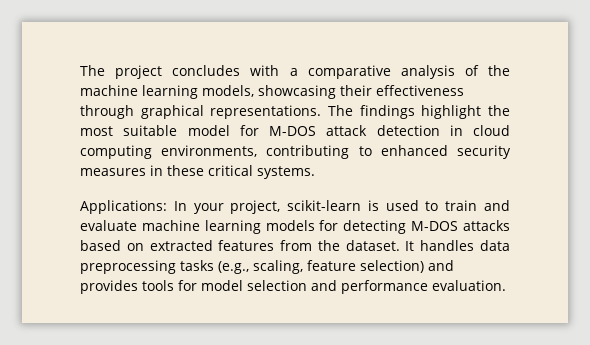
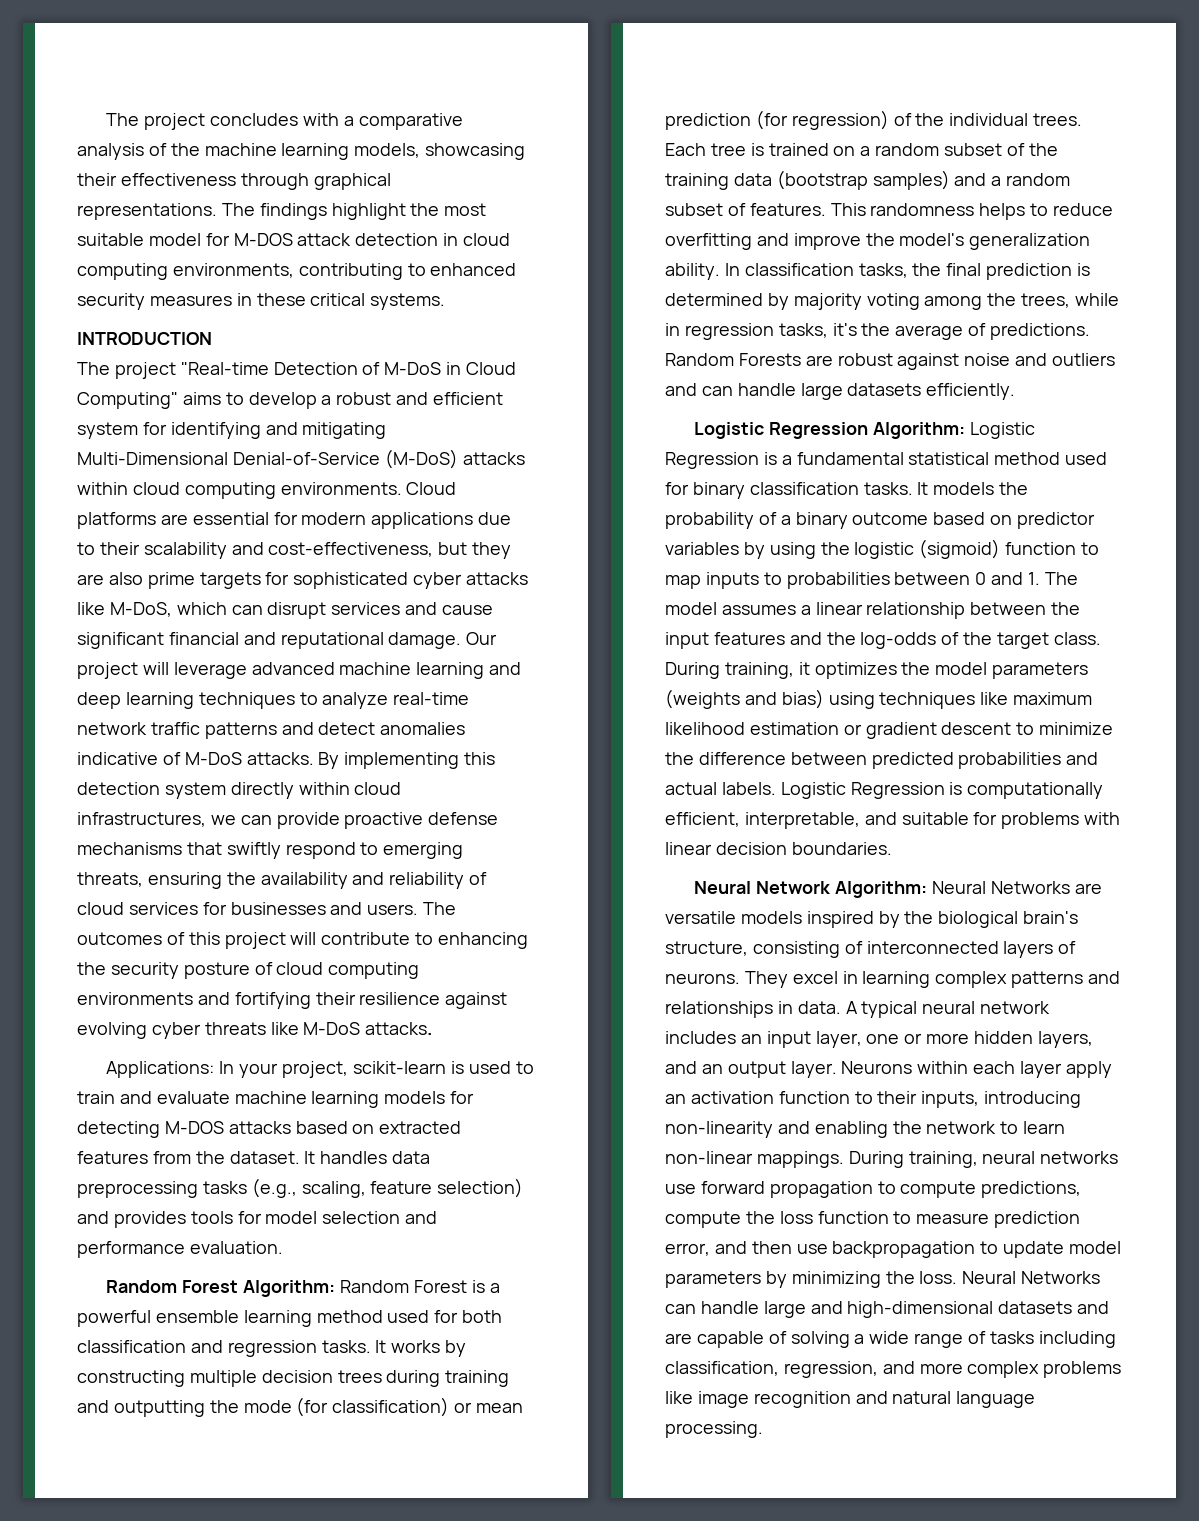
(315, 172) none -> [77,332,212,345] [77,362,517,379] [77,392,504,409] [77,422,387,439] [77,449,525,469] [77,482,457,499] [77,512,512,529] [77,542,512,559] [77,572,529,589] [77,602,494,619] [77,632,498,649] [77,662,522,679] [77,692,470,709] [77,722,466,739] [77,752,496,769] [77,782,402,799] [77,812,499,829] [77,842,464,859] [77,872,488,889] [77,902,457,915] [77,932,529,949] [77,962,420,979] [77,992,508,1009] [77,1022,433,1039] // INTRODUCTION // The project "Real-time Detection of M-DoS in Cloud Computing" aims to develop a robust and efficient system for identifying and mitigating Multi-Dimensional Denial-of-Service (M-DoS) attacks within cloud computing environments. Cloud platforms are essential for modern applications due to their scalability and cost-effectiveness, but they are also prime targets for sophisticated cyber attacks like M-DoS, which can disrupt services and cause significant financial and reputational damage. Our project will leverage advanced machine learning and deep learning techniques to analyze real-time network traffic patterns and detect anomalies indicative of M-DoS attacks. By implementing this detection system directly within cloud infrastructures, we can provide proactive defense mechanisms that swiftly respond to emerging threats, ensuring the availability and reliability of cloud services for businesses and users. The outcomes of this project will contribute to enhancing the security posture of cloud computing environments and fortifying their resilience against evolving cyber threats like M-DoS attacks.
(506, 285) none -> [106,1280,500,1297] [77,1310,503,1327] [77,1340,467,1357] [77,1370,510,1387] [77,1397,524,1417] [665,110,1083,130] [665,143,1058,156] [665,170,1071,190] [665,203,1114,220] [665,233,1091,250] [665,263,1091,280] [665,293,1120,310] [665,323,1091,340] [665,353,1116,370] [665,383,1016,400] [694,422,1036,439] [665,452,1108,469] [665,482,1029,499] [665,512,1096,529] [665,539,1100,559] [665,572,1078,589] [665,602,1081,619] [665,632,1101,649] [665,662,1089,679] [665,689,1093,709] [665,722,1114,739] [665,752,1099,769] [665,782,1104,799] [665,812,1121,829] [665,842,892,855] [694,881,1102,898] [665,911,1079,928] [665,941,1077,958] [665,971,1121,988] [665,1001,1051,1018] [665,1031,1093,1048] [665,1061,1112,1078] [665,1091,1082,1108] [665,1121,1066,1138] [665,1151,1119,1168] [665,1181,1082,1198] [665,1211,1081,1228] [665,1241,1122,1258] [665,1271,1101,1288] [665,1301,1110,1318] [665,1331,1116,1348] [665,1361,1122,1378] [665,1391,1036,1408] [665,1421,763,1438] // Random Forest Algorithm: Random Forest is a powerful ensemble learning method used for both classification and regression tasks. It works by constructing multiple decision trees during training and outputting the mode (for classification) or mean prediction (for regression) of the individual trees. Each tree is trained on a random subset of the training data (bootstrap samples) and a random subset of features. This randomness helps to reduce overfitting and improve the model's generalization ability. In classification tasks, the final prediction is determined by majority voting among the trees, while in regression tasks, it's the average of predictions. Random Forests are robust against noise and outliers and can handle large datasets efficiently. // Logistic Regression Algorithm: Logistic Regression is a fundamental statistical method used for binary classification tasks. It models the probability of a binary outcome based on predictor variables by using the logistic (sigmoid) function to map inputs to probabilities between 0 and 1. The model assumes a linear relationship between the input features and the log-odds of the target class. During training, it optimizes the model parameters (weights and bias) using techniques like maximum likelihood estimation or gradient descent to minimize the difference between predicted probabilities and actual labels. Logistic Regression is computationally efficient, interpretable, and suitable for problems with linear decision boundaries. // Neural Network Algorithm: Neural Networks are versatile models inspired by the biological brain's structure, consisting of interconnected layers of neurons. They excel in learning complex patterns and relationships in data. A typical neural network includes an input layer, one or more hidden layers, and an output layer. Neurons within each layer apply an activation function to their inputs, introducing non-linearity and enabling the network to learn non-linear mappings. During training, neural networks use forward propagation to compute predictions, compute the loss function to measure prediction error, and then use backpropagation to update model parameters by minimizing the loss. Neural Networks can handle large and high-dimensional datasets and are capable of solving a wide range of tasks including classification, regression, and more complex problems like image recognition and natural language processing.

